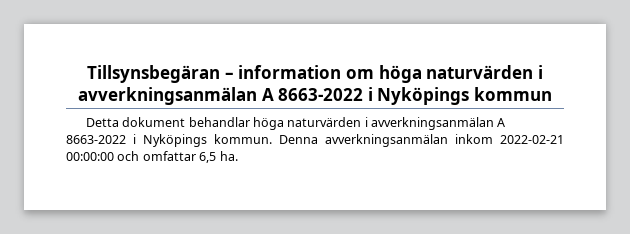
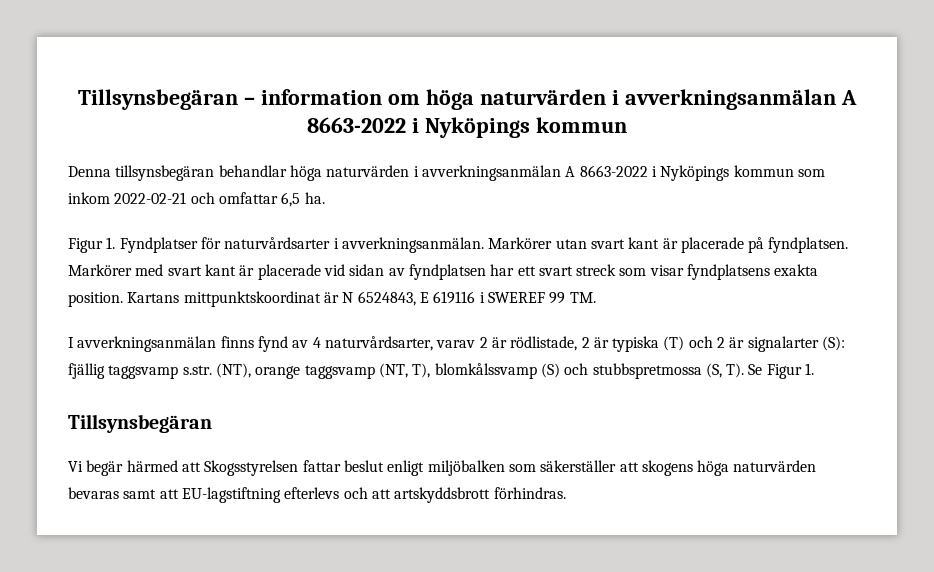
[85,117,186,127] Detta dokument -> [68,165,215,181] Denna tillsynsbegäran
[214,134,448,147] kommun. Denna avverkningsanmälan -> [733,165,825,177] kommun som
[66,152,114,161] 00:00:00 -> (187, 198) none
(238, 156) none -> [68,237,849,253] [68,264,819,280] [68,291,596,307] [68,336,846,352] [68,363,815,379] [68,414,212,433] [68,460,817,476] [68,487,566,503] // Figur 1. Fyndplatser för naturvårdsarter i avverkningsanmälan. Markörer utan svart kant är placerade på fyndplatsen. Markörer med svart kant är placerade vid sidan av fyndplatsen har ett svart streck som visar fyndplatsens exakta position. Kartans mittpunktskoordinat är N 6524843, E 619116 i SWEREF 99 TM. // I avverkningsanmälan finns fynd av 4 naturvårdsarter, varav 2 är rödlistade, 2 är typiska (T) och 2 är signalarter (S): fjällig taggsvamp s.str. (NT), orange taggsvamp (NT, T), blomkålssvamp (S) och stubbspretmossa (S, T). Se Figur 1. // Tillsynsbegäran // Vi begär härmed att Skogsstyrelsen fattar beslut enligt miljöbalken som säkerställer att skogens höga naturvärden bevaras samt att EU-lagstiftning efterlevs och att artskyddsbrott förhindras.

